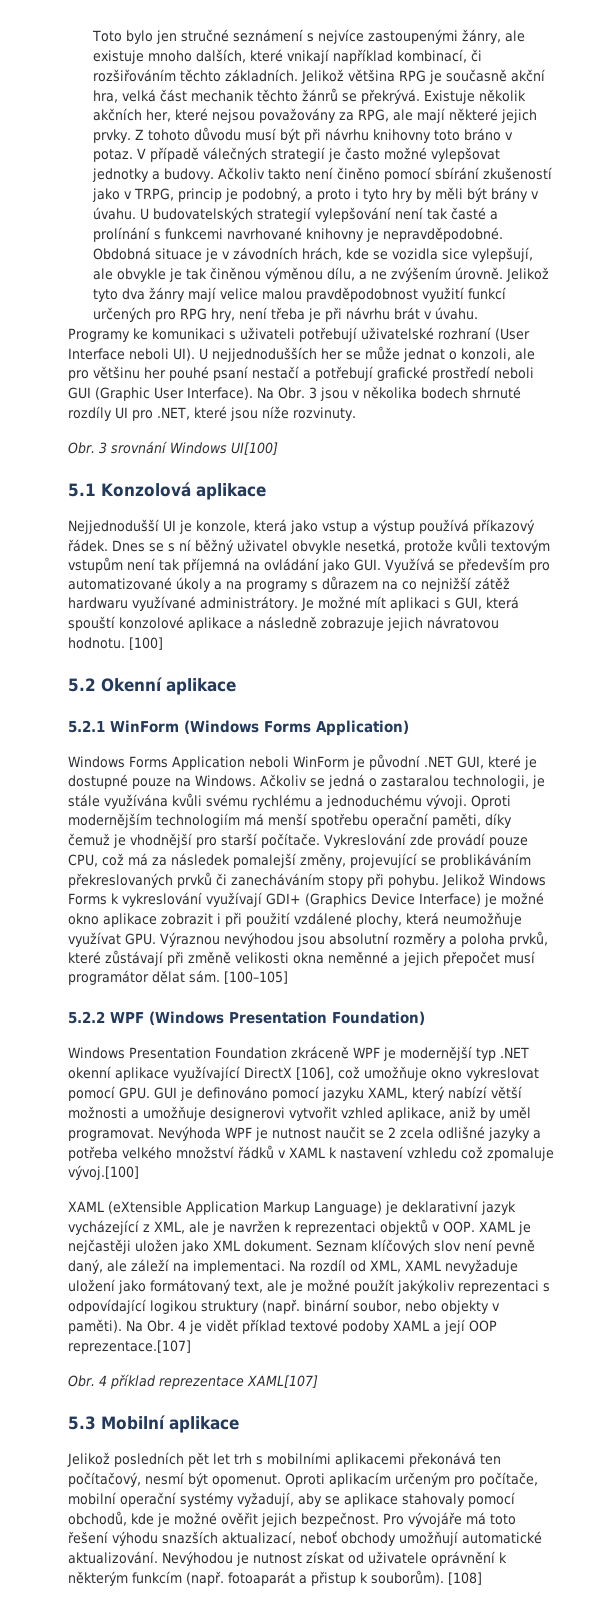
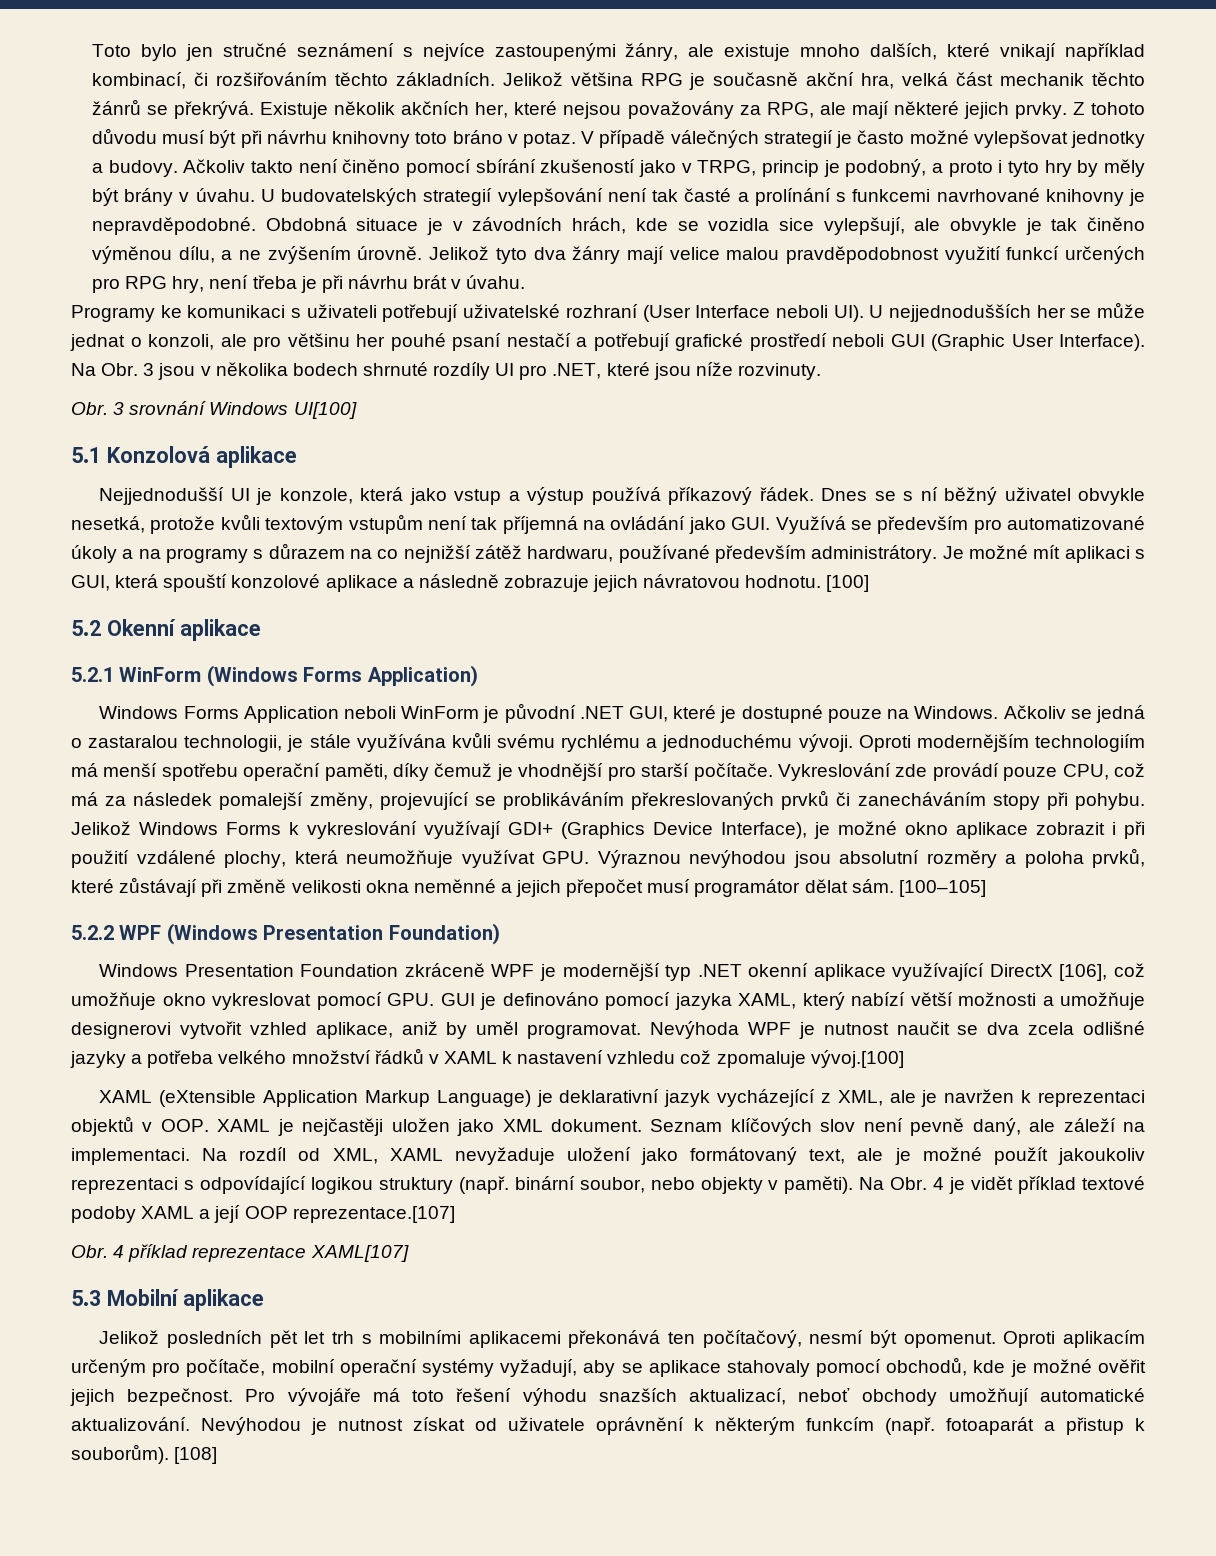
[434,187,463,200] měli -> [1104,159,1146,177] měly
[209,267,261,280] činěnou -> [1087,217,1146,231] činěno
[68,596,196,611] hardwaru využívané -> [527,545,806,563] hardwaru, používané především
[419,893,481,906] Interface) -> [721,822,807,839] Interface),
[322,1087,364,1101] jazyku -> [674,993,732,1010] jazyka
[388,1127,396,1138] 2 -> [987,1022,1020,1035] dva
[397,1279,455,1294] jakýkoliv -> [1058,1148,1145,1165] jakoukoliv

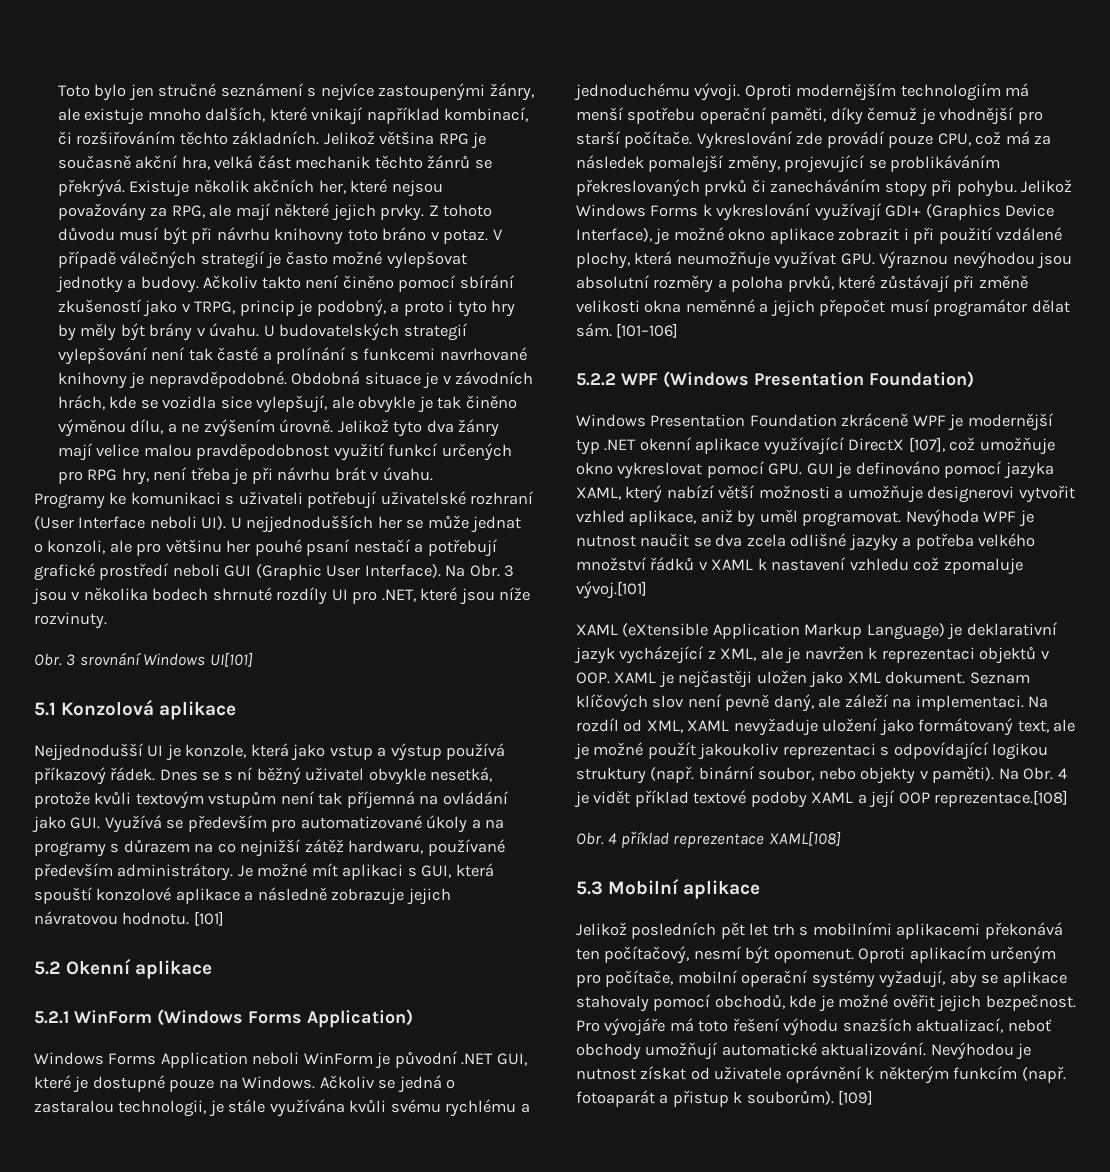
[293,402,357,419] UI[100] -> [209,652,253,667] UI[101]
[826,575,870,592] [100] -> [193,911,224,926] [101]
[898,880,986,897] [100–105] -> [616,323,679,338] [101–106]
[1059,964,1108,981] [106], -> [908,437,945,452] [107],
[810,1050,904,1068] vývoj.[100] -> [576,581,647,599] vývoj.[101]
[292,1206,455,1223] reprezentace.[107] -> [934,790,1069,807] reprezentace.[108]
[310,1245,409,1262] XAML[107] -> [768,831,841,846] XAML[108]
[174,1447,218,1464] [108] -> [838,1090,874,1105] [109]

